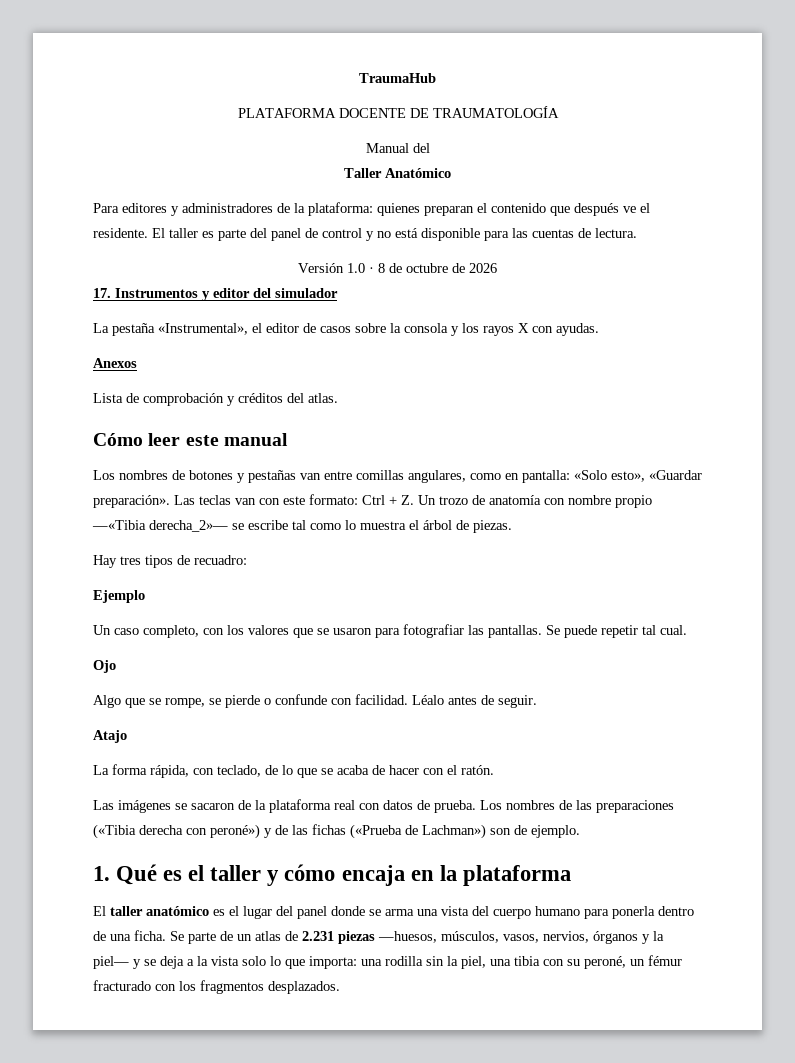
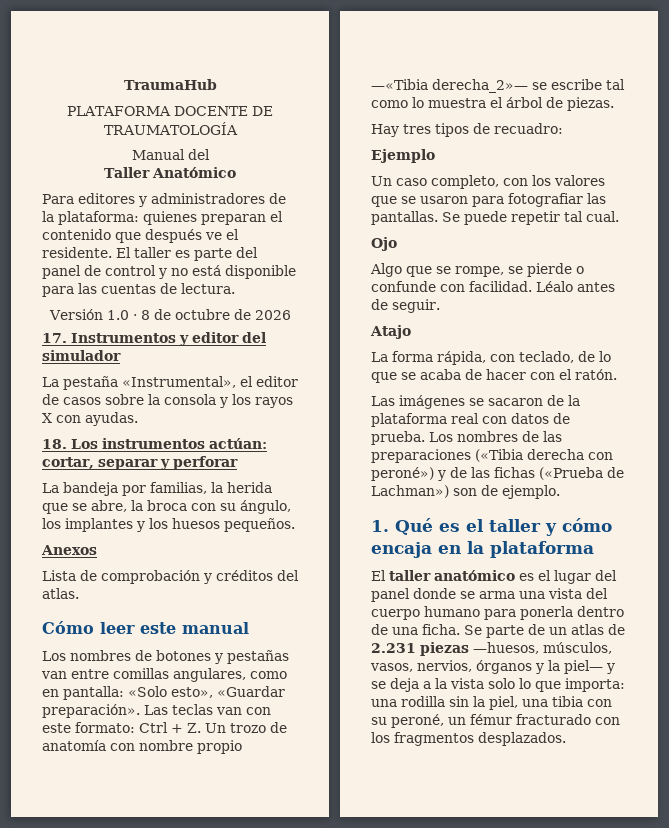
(599, 329) none -> [42,438,267,449] [42,456,238,470] [42,482,272,496] [42,500,291,514] [42,518,295,532] // 18. Los instrumentos actúan: cortar, separar y perforar // La bandeja por familias, la herida que se abre, la broca con su ángulo, los implantes y los huesos pequeños.

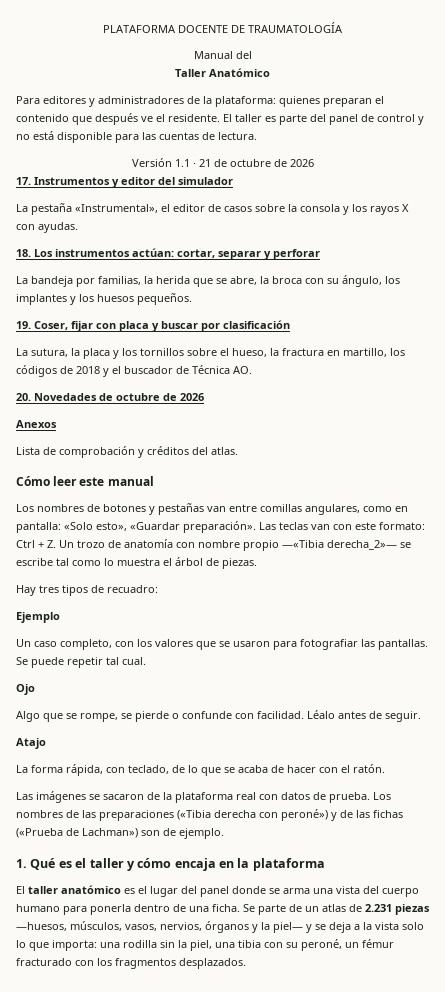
[123,79,217,90] TraumaHub // -> (103, 29) none
[106,310,150,320] 1.0 · 8 -> [174,159,211,167] 1.1 · 21
(295, 525) none -> [16,320,290,332] [16,348,405,359] [16,365,252,377] [16,393,204,401] // 19. Coser, fijar con placa y buscar por clasificación // La sutura, la placa y los tornillos sobre el hueso, la fractura en martillo, los códigos de 2018 y el buscador de Técnica AO. // 20. Novedades de octubre de 2026

